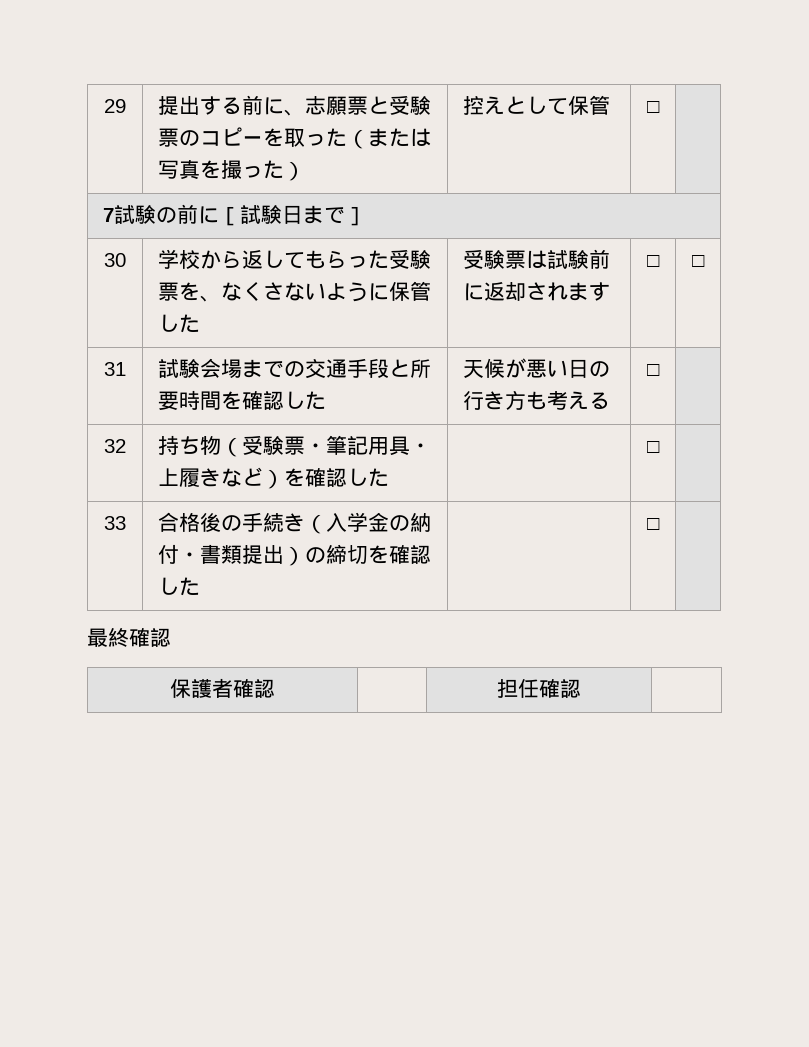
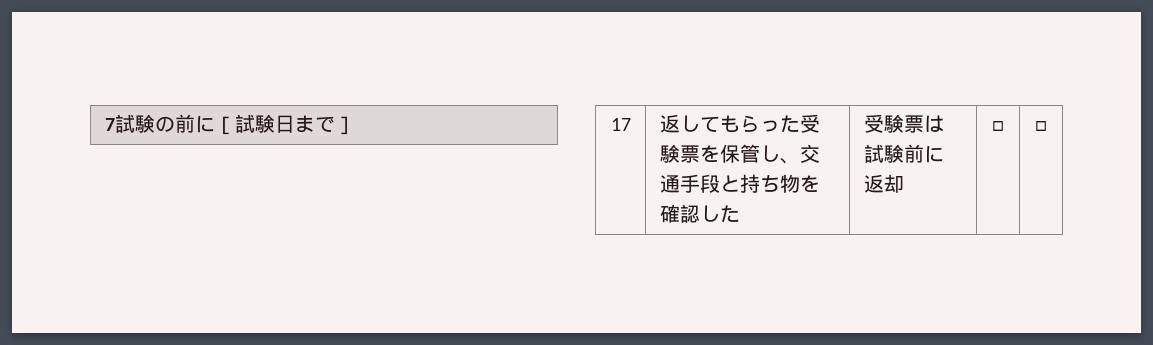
[104,99,126,113] [158,95,432,116] [158,127,432,149] [158,160,306,181] [463,95,611,115] [647,101,660,113] 29 | 提出する前に、志願票と受験票のコピーを取った（または写真を撮った） | 控えとして保管 | □ | // -> (104, 124) none
[104,253,126,267] [158,249,243,269] 30 | 学校から -> [610,118,631,131] 17 |
[200,281,432,302] 、なくさないように保管 -> [719,144,820,164] [659,174,820,193] [659,204,700,223] 保管し、交通手段と持ち物を確認
[526,282,611,301] されます -> (904, 183) none
[104,362,126,376] [158,358,432,379] [158,390,327,410] [463,358,611,378] [463,390,611,410] [647,364,660,376] [104,439,126,453] [158,435,432,457] [158,467,390,489] [647,441,660,453] [104,516,126,530] [158,512,432,534] [158,544,432,566] [158,577,201,596] [647,518,660,530] [87,628,171,647] [170,678,275,698] [496,679,581,698] // 31 | 試験会場までの交通手段と所要時間を確認した | 天候が悪い日の行き方も考える | □ | // 32 | 持ち物（受験票・筆記用具・上履きなど）を確認した | | □ | // 33 | 合格後の手続き（入学金の納付・書類提出）の締切を確認した | | □ | // 最終確認 // 保護者確認 | | 担任確認 | -> (1047, 126) none

